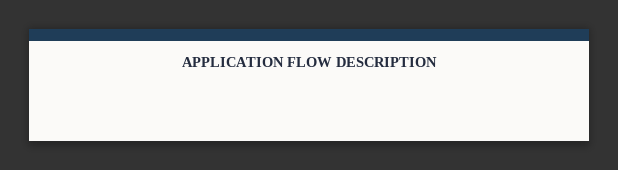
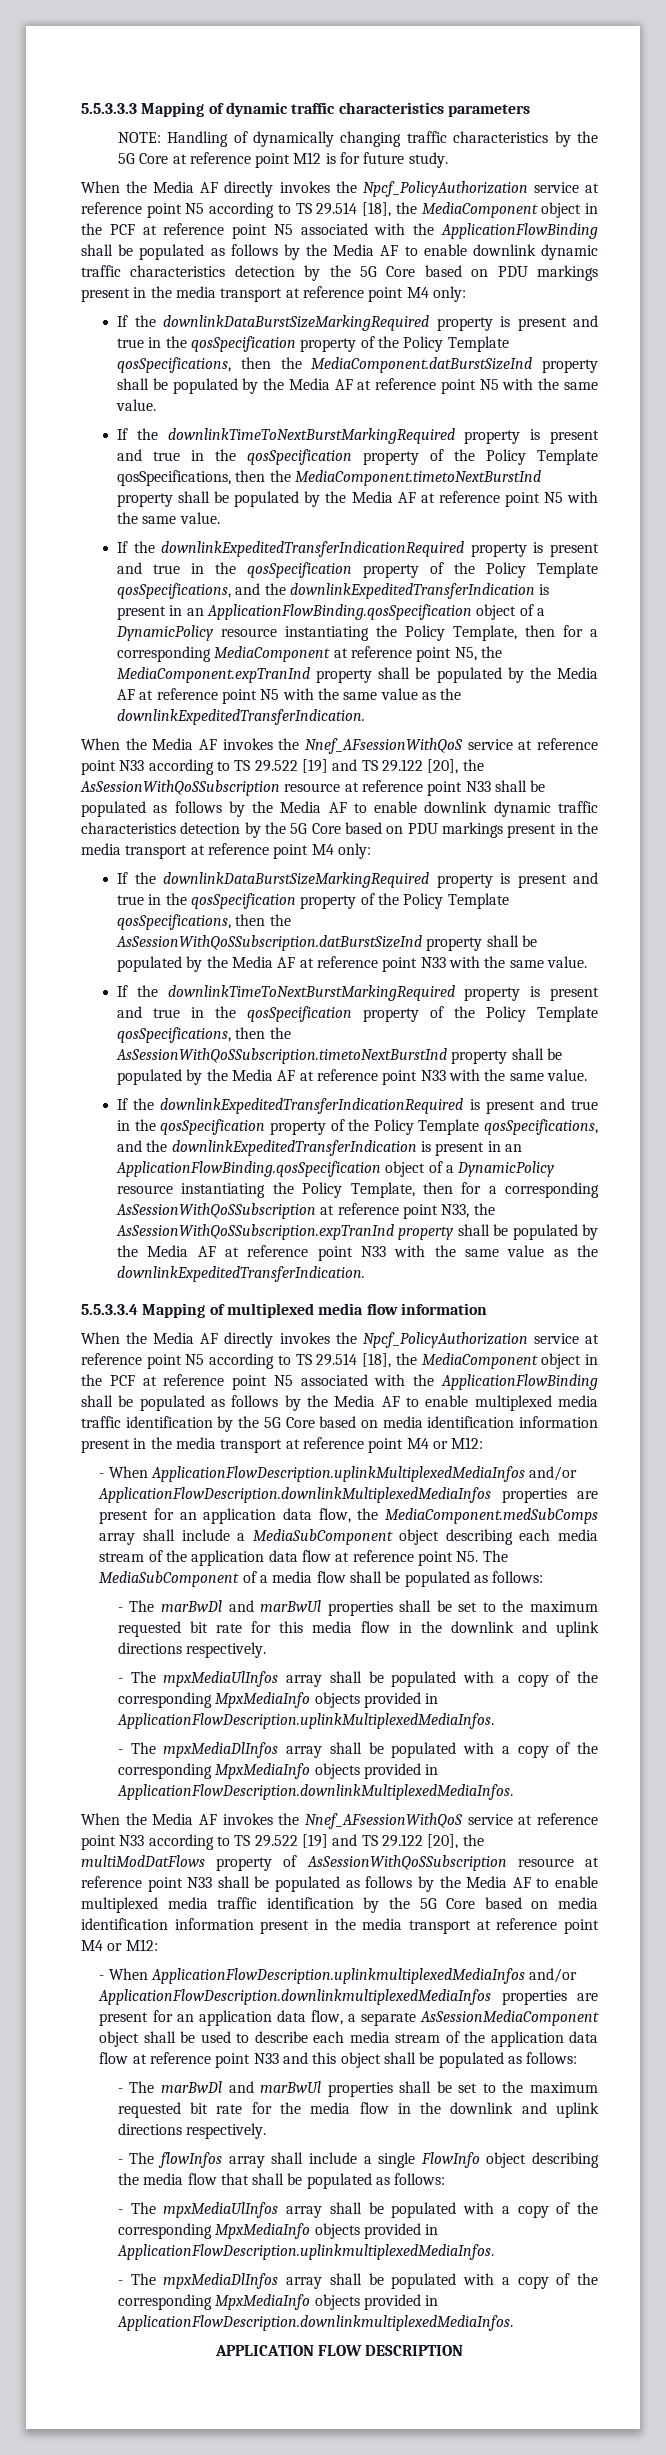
(182, 62) none -> [81,102,530,117] [117,131,599,147] [117,152,448,168] [81,181,599,197] [81,202,599,218] [81,223,598,239] [81,244,598,260] [81,265,598,281] [81,286,466,302] [117,315,598,331] [117,336,509,352] [117,357,598,373] [117,378,599,394] [116,399,157,411] [117,428,599,444] [117,449,599,465] [117,470,541,486] [117,491,599,507] [117,512,220,524] [117,541,599,557] [117,562,599,578] [117,583,550,599] [117,604,545,620] [116,625,598,641] [117,646,502,662] [117,667,598,683] [117,688,462,704] [117,709,366,725] [81,738,598,754] [81,759,484,775] [80,780,546,796] [81,801,598,817] [81,822,598,838] [81,843,371,859] [117,872,598,888] [117,893,509,909] [117,914,291,930] [116,935,537,951] [117,956,587,972] [117,985,599,1001] [117,1006,599,1022] [117,1027,291,1043] [116,1048,562,1064] [117,1069,587,1085] [117,1098,598,1114] [117,1119,598,1135] [117,1140,522,1156] [116,1161,555,1177] [117,1182,599,1198] [116,1203,495,1219] [116,1224,598,1240] [117,1245,599,1261] [117,1266,366,1282] [81,1303,487,1318] [81,1332,599,1348] [81,1353,599,1369] [81,1374,598,1390] [81,1395,598,1411] [81,1416,598,1432] [81,1437,484,1453] [99,1466,578,1482] [98,1487,598,1503] [99,1508,598,1524] [99,1529,598,1545] [99,1550,508,1566] [99,1571,544,1587] [117,1600,599,1616] [117,1621,600,1637] [117,1642,267,1658] [117,1671,598,1687] [117,1692,439,1708] [116,1713,494,1729] [117,1742,598,1758] [117,1763,439,1779] [116,1784,513,1800] [81,1813,598,1829] [81,1834,484,1850] [81,1855,599,1871] [81,1876,599,1892] [81,1897,599,1913] [81,1918,599,1934] [81,1939,158,1951] [99,1968,578,1984] [98,1989,598,2005] [99,2010,599,2026] [99,2031,599,2047] [99,2052,578,2068] [117,2081,599,2097] [117,2102,599,2118] [117,2123,267,2139] [117,2152,599,2168] [117,2173,446,2189] [117,2202,598,2218] [117,2223,439,2239] [116,2244,494,2260] [117,2273,598,2289] [117,2294,439,2310] [116,2315,513,2331] 5.5.3.3.3 Mapping of dynamic traffic characteristics parameters // NOTE: Handling of dynamically changing traffic characteristics by the 5G Core at reference point M12 is for future study. // When the Media AF directly invokes the Npcf_PolicyAuthorization service at reference point N5 according to TS 29.514 [18], the MediaComponent object in the PCF at reference point N5 associated with the ApplicationFlowBinding shall be populated as follows by the Media AF to enable downlink dynamic traffic characteristics detection by the 5G Core based on PDU markings present in the media transport at reference point M4 only: // If the downlinkDataBurstSizeMarkingRequired property is present and true in the qosSpecification property of the Policy Template qosSpecifications, then the MediaComponent.datBurstSizeInd property shall be populated by the Media AF at reference point N5 with the same value. // If the downlinkTimeToNextBurstMarkingRequired property is present and true in the qosSpecification property of the Policy Template qosSpecifications, then the MediaComponent.timetoNextBurstInd property shall be populated by the Media AF at reference point N5 with the same value. // If the downlinkExpeditedTransferIndicationRequired property is present and true in the qosSpecification property of the Policy Template qosSpecifications, and the downlinkExpeditedTransferIndication is present in an ApplicationFlowBinding.qosSpecification object of a DynamicPolicy resource instantiating the Policy Template, then for a corresponding MediaComponent at reference point N5, the MediaComponent.expTranInd property shall be populated by the Media AF at reference point N5 with the same value as the downlinkExpeditedTransferIndication. // When the Media AF invokes the Nnef_AFsessionWithQoS service at reference point N33 according to TS 29.522 [19] and TS 29.122 [20], the AsSessionWithQoSSubscription resource at reference point N33 shall be populated as follows by the Media AF to enable downlink dynamic traffic characteristics detection by the 5G Core based on PDU markings present in the media transport at reference point M4 only: // If the downlinkDataBurstSizeMarkingRequired property is present and true in the qosSpecification property of the Policy Template qosSpecifications, then the AsSessionWithQoSSubscription.datBurstSizeInd property shall be populated by the Media AF at reference point N33 with the same value. // If the downlinkTimeToNextBurstMarkingRequired property is present and true in the qosSpecification property of the Policy Template qosSpecifications, then the AsSessionWithQoSSubscription.timetoNextBurstInd property shall be populated by the Media AF at reference point N33 with the same value. // If the downlinkExpeditedTransferIndicationRequired is present and true in the qosSpecification property of the Policy Template qosSpecifications, and the downlinkExpeditedTransferIndication is present in an ApplicationFlowBinding.qosSpecification object of a DynamicPolicy resource instantiating the Policy Template, then for a corresponding AsSessionWithQoSSubscription at reference point N33, the AsSessionWithQoSSubscription.expTranInd property shall be populated by the Media AF at reference point N33 with the same value as the downlinkExpeditedTransferIndication. // 5.5.3.3.4 Mapping of multiplexed media flow information // When the Media AF directly invokes the Npcf_PolicyAuthorization service at reference point N5 according to TS 29.514 [18], the MediaComponent object in the PCF at reference point N5 associated with the ApplicationFlowBinding shall be populated as follows by the Media AF to enable multiplexed media traffic identification by the 5G Core based on media identification information present in the media transport at reference point M4 or M12: // - When ApplicationFlowDescription.uplinkMultiplexedMediaInfos and/or ApplicationFlowDescription.downlinkMultiplexedMediaInfos properties are present for an application data flow, the MediaComponent.medSubComps array shall include a MediaSubComponent object describing each media stream of the application data flow at reference point N5. The MediaSubComponent of a media flow shall be populated as follows: // - The marBwDl and marBwUl properties shall be set to the maximum requested bit rate for this media flow in the downlink and uplink directions respectively. // - The mpxMediaUlInfos array shall be populated with a copy of the corresponding MpxMediaInfo objects provided in ApplicationFlowDescription.uplinkMultiplexedMediaInfos. // - The mpxMediaDlInfos array shall be populated with a copy of the corresponding MpxMediaInfo objects provided in ApplicationFlowDescription.downlinkMultiplexedMediaInfos. // When the Media AF invokes the Nnef_AFsessionWithQoS service at reference point N33 according to TS 29.522 [19] and TS 29.122 [20], the multiModDatFlows property of AsSessionWithQoSSubscription resource at reference point N33 shall be populated as follows by the Media AF to enable multiplexed media traffic identification by the 5G Core based on media identification information present in the media transport at reference point M4 or M12: // - When ApplicationFlowDescription.uplinkmultiplexedMediaInfos and/or ApplicationFlowDescription.downlinkmultiplexedMediaInfos properties are present for an application data flow, a separate AsSessionMediaComponent object shall be used to describe each media stream of the application data flow at reference point N33 and this object shall be populated as follows: // - The marBwDl and marBwUl properties shall be set to the maximum requested bit rate for the media flow in the downlink and uplink directions respectively. // - The flowInfos array shall include a single FlowInfo object describing the media flow that shall be populated as follows: // - The mpxMediaUlInfos array shall be populated with a copy of the corresponding MpxMediaInfo objects provided in ApplicationFlowDescription.uplinkmultiplexedMediaInfos. // - The mpxMediaDlInfos array shall be populated with a copy of the corresponding MpxMediaInfo objects provided in ApplicationFlowDescription.downlinkmultiplexedMediaInfos. //

